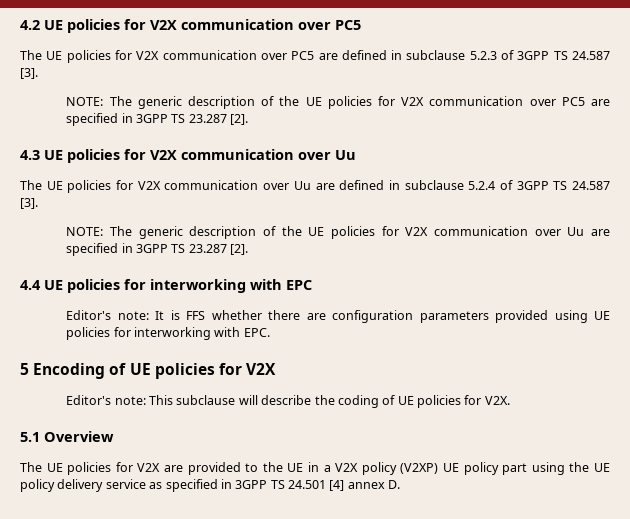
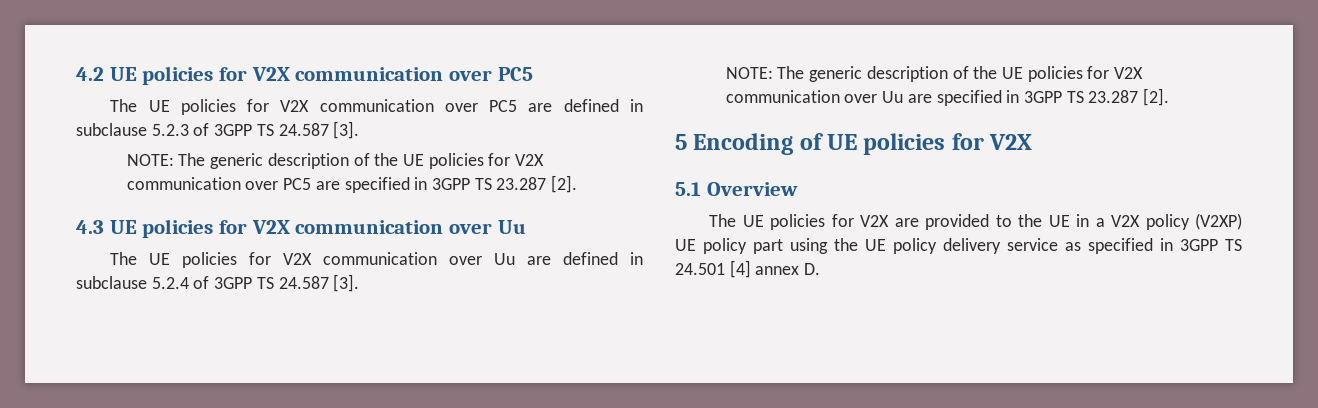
[20,279,312,293] [66,310,610,323] [66,327,270,340] // 4.4 UE policies for interworking with EPC // Editor's note: It is FFS whether there are configuration parameters provided using UE policies for interworking with EPC. -> (1170, 97) none
[66,395,510,408] // Editor's note: This subclause will describe the coding of UE policies for V2X. -> (1033, 142) none

